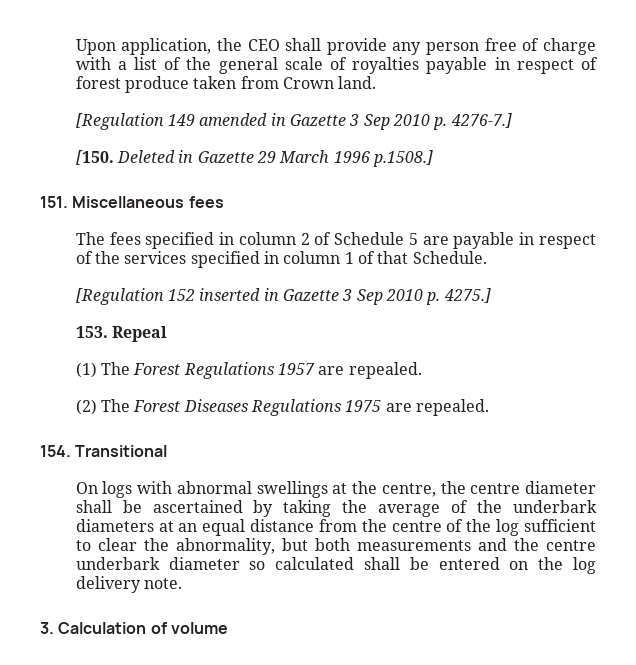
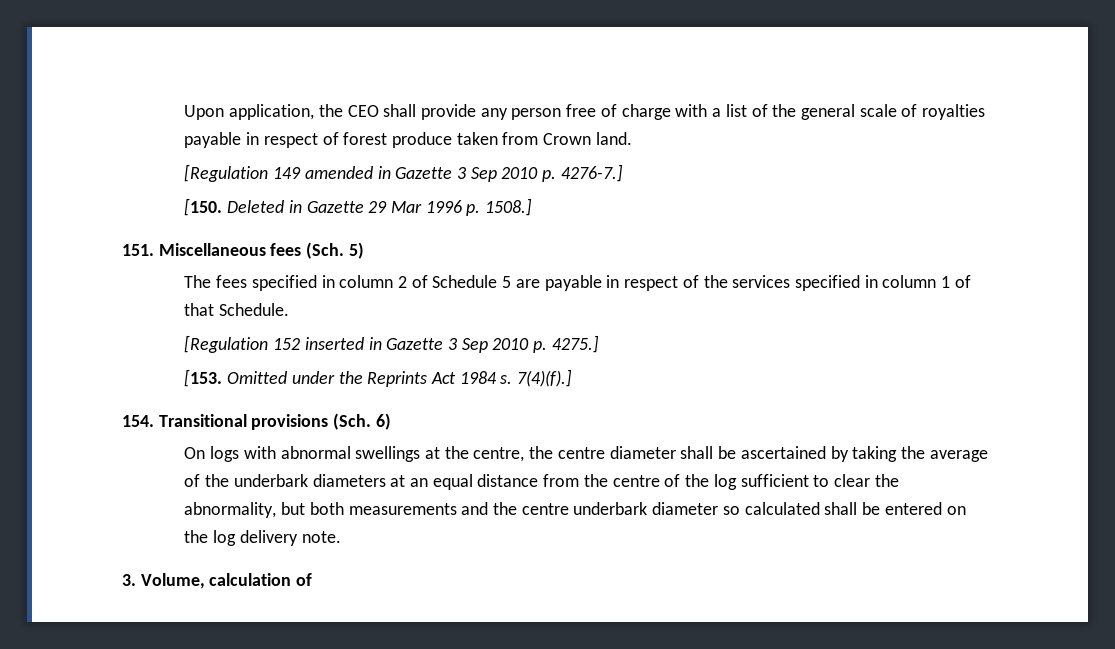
[279,150,433,167] March 1996 p.1508.] -> [391,198,533,216] Mar 1996 p. 1508.]
(224, 202) none -> [306,242,364,259] (Sch. 5)
[75,326,168,342] [75,362,422,379] [75,399,489,416] 153. Repeal // (1) The Forest Regulations 1957 are repealed. // (2) The Forest Diseases Regulations 1975 are repealed. -> [184,369,573,387] [153. Omitted under the Reprints Act 1984 s. 7(4)(f).]
(168, 451) none -> [251,413,391,430] provisions (Sch. 6)
[58,622,228,634] Calculation of volume -> [140,573,313,589] Volume, calculation of

